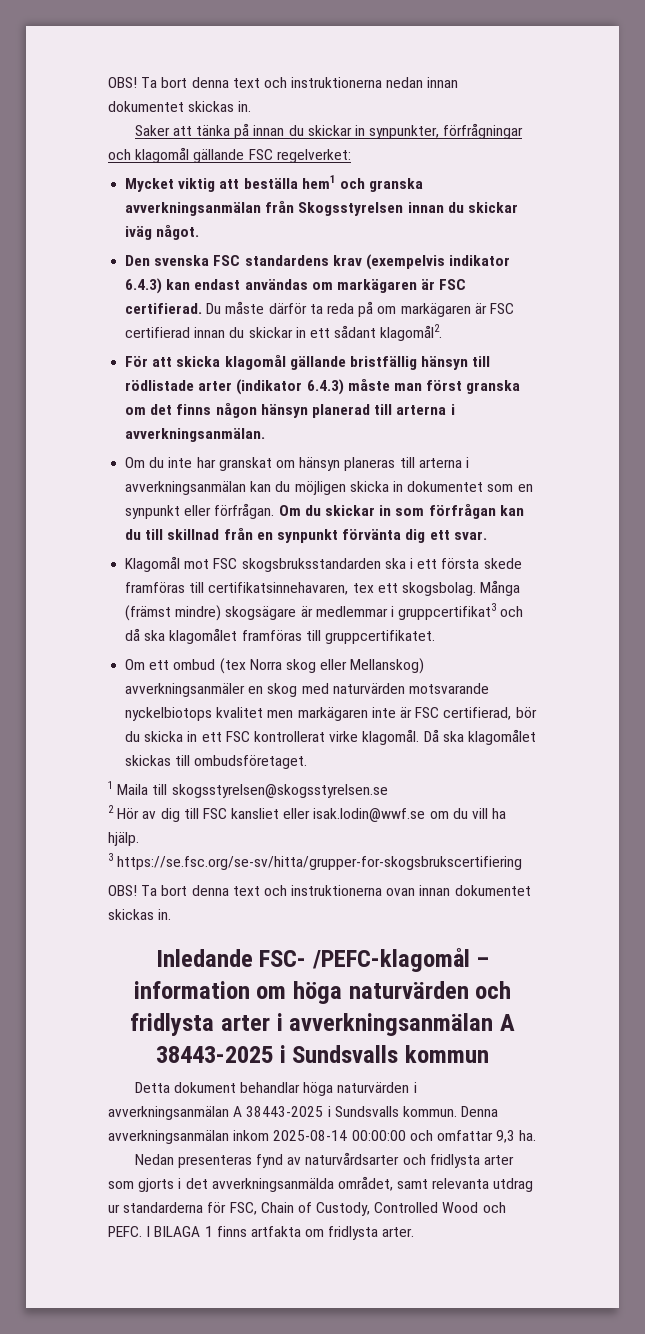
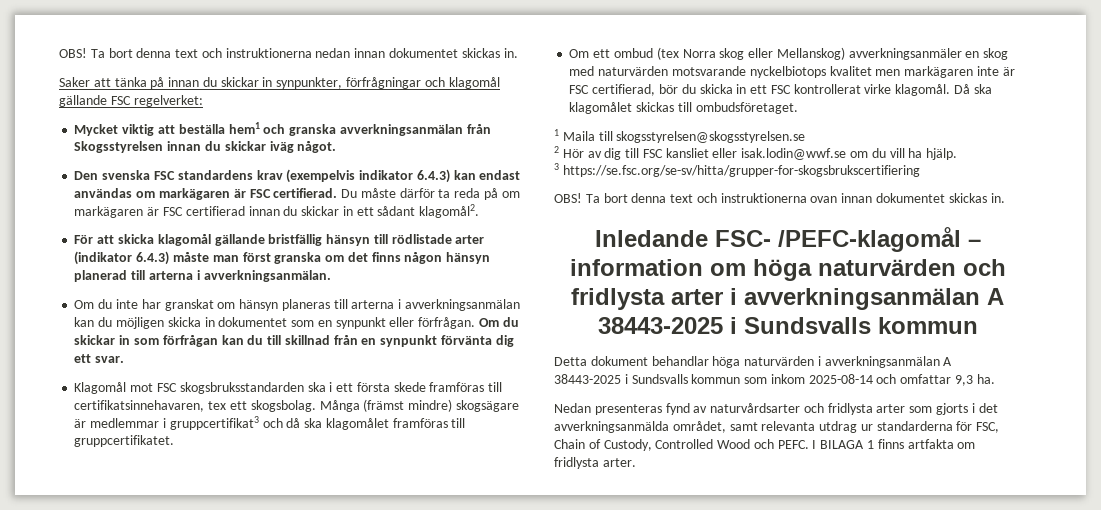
[402,1106,499,1117] [108,1130,229,1144] kommun. Denna avverkningsanmälan -> [691,374,768,384] kommun som
[351,1130,406,1141] 00:00:00 -> (873, 379) none

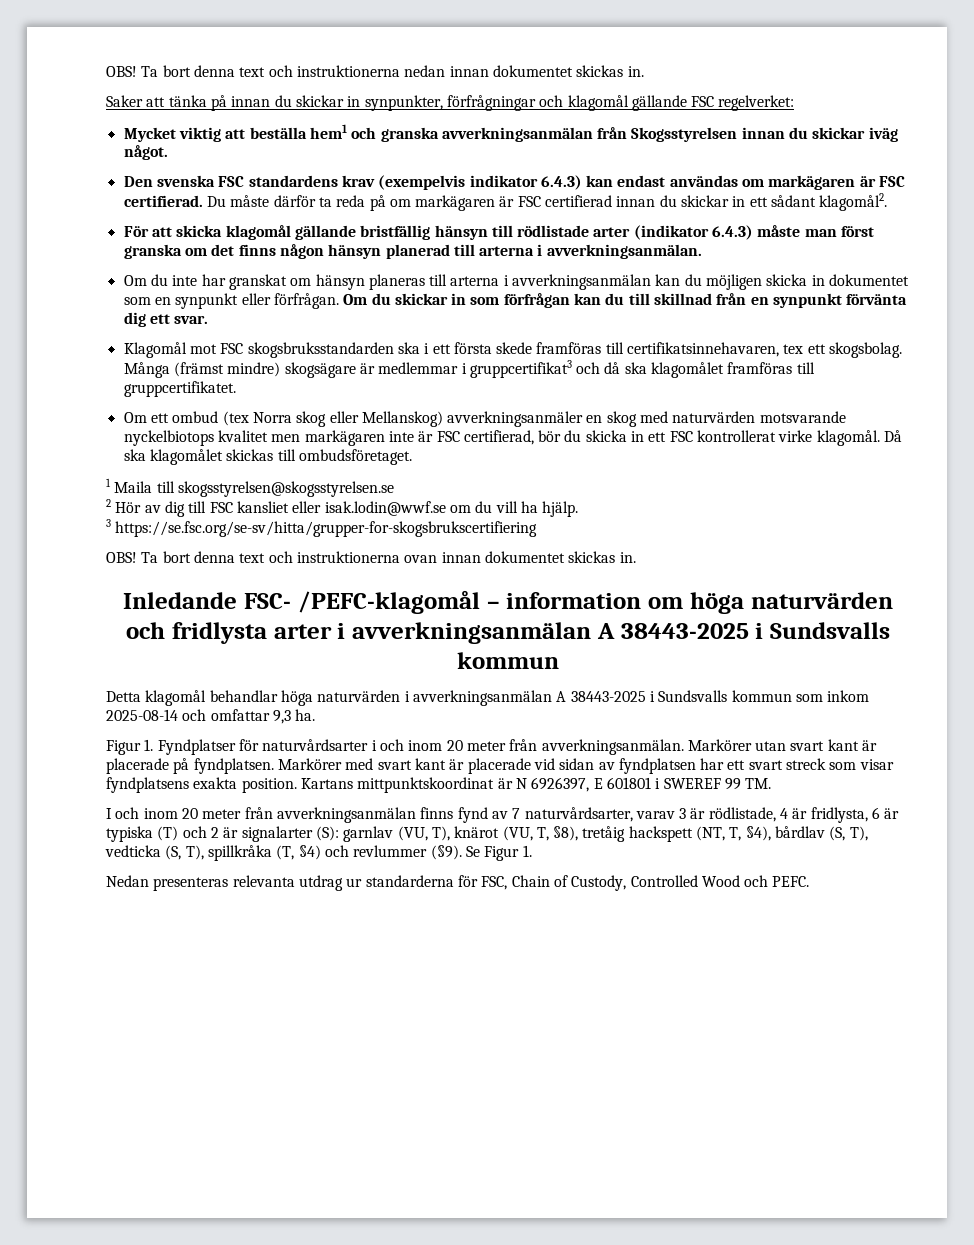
[590,356,648,366] dokument -> [145,690,207,706] klagomål
[554,403,998,415] [554,421,758,433] Nedan presenteras fynd av naturvårdsarter och fridlysta arter som gjorts i det avverkningsanmälda området, samt -> [106,739,878,755] [106,758,894,774] [106,777,772,793] [106,807,900,823] [106,826,868,842] [105,845,532,861] [106,875,229,891] Figur 1. Fyndplatser för naturvårdsarter i och inom 20 meter från avverkningsanmälan. Markörer utan svart kant är placerade på fyndplatsen. Markörer med svart kant är placerade vid sidan av fyndplatsen har ett svart streck som visar fyndplatsens exakta position. Kartans mittpunktskoordinat är N 6926397, E 601801 i SWEREF 99 TM. // I och inom 20 meter från avverkningsanmälan finns fynd av 7 naturvårdsarter, varav 3 är rödlistade, 4 är fridlysta, 6 är typiska (T) och 2 är signalarter (S): garnlav (VU, T), knärot (VU, T, §8), tretåig hackspett (NT, T, §4), bårdlav (S, T), vedticka (S, T), spillkråka (T, §4) och revlummer (§9). Se Figur 1. // Nedan presenteras
[812,439,976,449] [554,457,636,469] I BILAGA 1 finns artfakta om fridlysta arter. -> (810, 881) none

